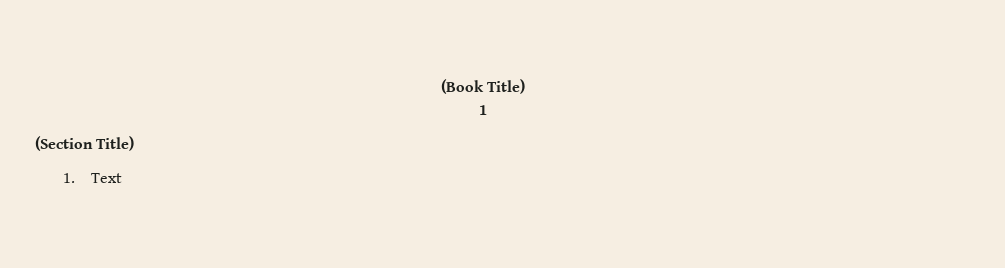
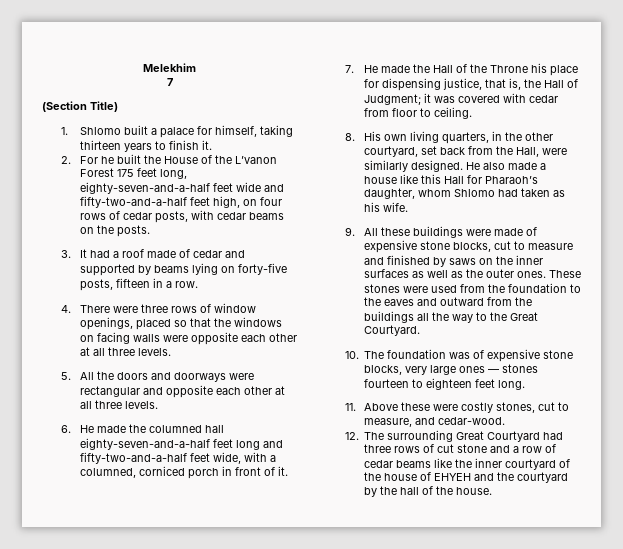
[440,79,526,94] [479,105,487,115] (Book Title) // 1 -> [143,63,196,72] [166,78,173,86] Melekhim // 7
[90,173,122,183] Text -> [79,125,293,138] [79,140,212,152] [60,154,277,164] [79,168,187,179] [79,182,284,194] [79,196,282,208] [79,210,284,223] [79,225,150,237] [60,249,245,258] [79,263,287,276] [79,278,198,291] [60,303,256,313] [79,317,282,330] [79,332,297,345] [79,347,171,356] [60,371,254,382] [79,385,285,398] [79,400,158,409] [60,424,224,433] [79,438,283,450] [79,452,276,464] [79,466,288,479] [344,63,578,76] [363,78,578,91] [363,93,558,105] [363,107,472,119] [344,131,553,144] [363,146,567,157] [363,160,546,172] [363,174,538,184] [363,188,565,199] [363,202,408,212] [344,226,537,238] [363,240,573,253] [363,255,543,267] [363,269,581,278] [363,283,581,293] [363,297,532,306] [363,311,538,323] [363,325,420,336] [344,349,574,362] [364,364,539,375] [364,378,526,390] [344,402,569,413] [363,417,505,427] [344,430,564,442] [364,444,557,453] [364,458,571,470] [364,472,569,483] [364,486,493,497] Shlomo built a palace for himself, taking thirteen years to finish it. // 2. For he built the House of the L’vanon Forest 175 feet long, eighty-seven-and-a-half feet wide and fifty-two-and-a-half feet high, on four rows of cedar posts, with cedar beams on the posts. // 3. It had a roof made of cedar and supported by beams lying on forty-five posts, fifteen in a row. // 4. There were three rows of window openings, placed so that the windows on facing walls were opposite each other at all three levels. // 5. All the doors and doorways were rectangular and opposite each other at all three levels. // 6. He made the columned hall eighty-seven-and-a-half feet long and fifty-two-and-a-half feet wide, with a columned, corniced porch in front of it. // 7. He made the Hall of the Throne his place for dispensing justice, that is, the Hall of Judgment; it was covered with cedar from floor to ceiling. // 8. His own living quarters, in the other courtyard, set back from the Hall, were similarly designed. He also made a house like this Hall for Pharaoh’s daughter, whom Shlomo had taken as his wife. // 9. All these buildings were made of expensive stone blocks, cut to measure and finished by saws on the inner surfaces as well as the outer ones. These stones were used from the foundation to the eaves and outward from the buildings all the way to the Great Courtyard. // 10. The foundation was of expensive stone blocks, very large ones — stones fourteen to eighteen feet long. // 11. Above these were costly stones, cut to measure, and cedar-wood. // 12. The surrounding Great Courtyard had three rows of cut stone and a row of cedar beams like the inner courtyard of the house of EHYEH and the courtyard by the hall of the house.

